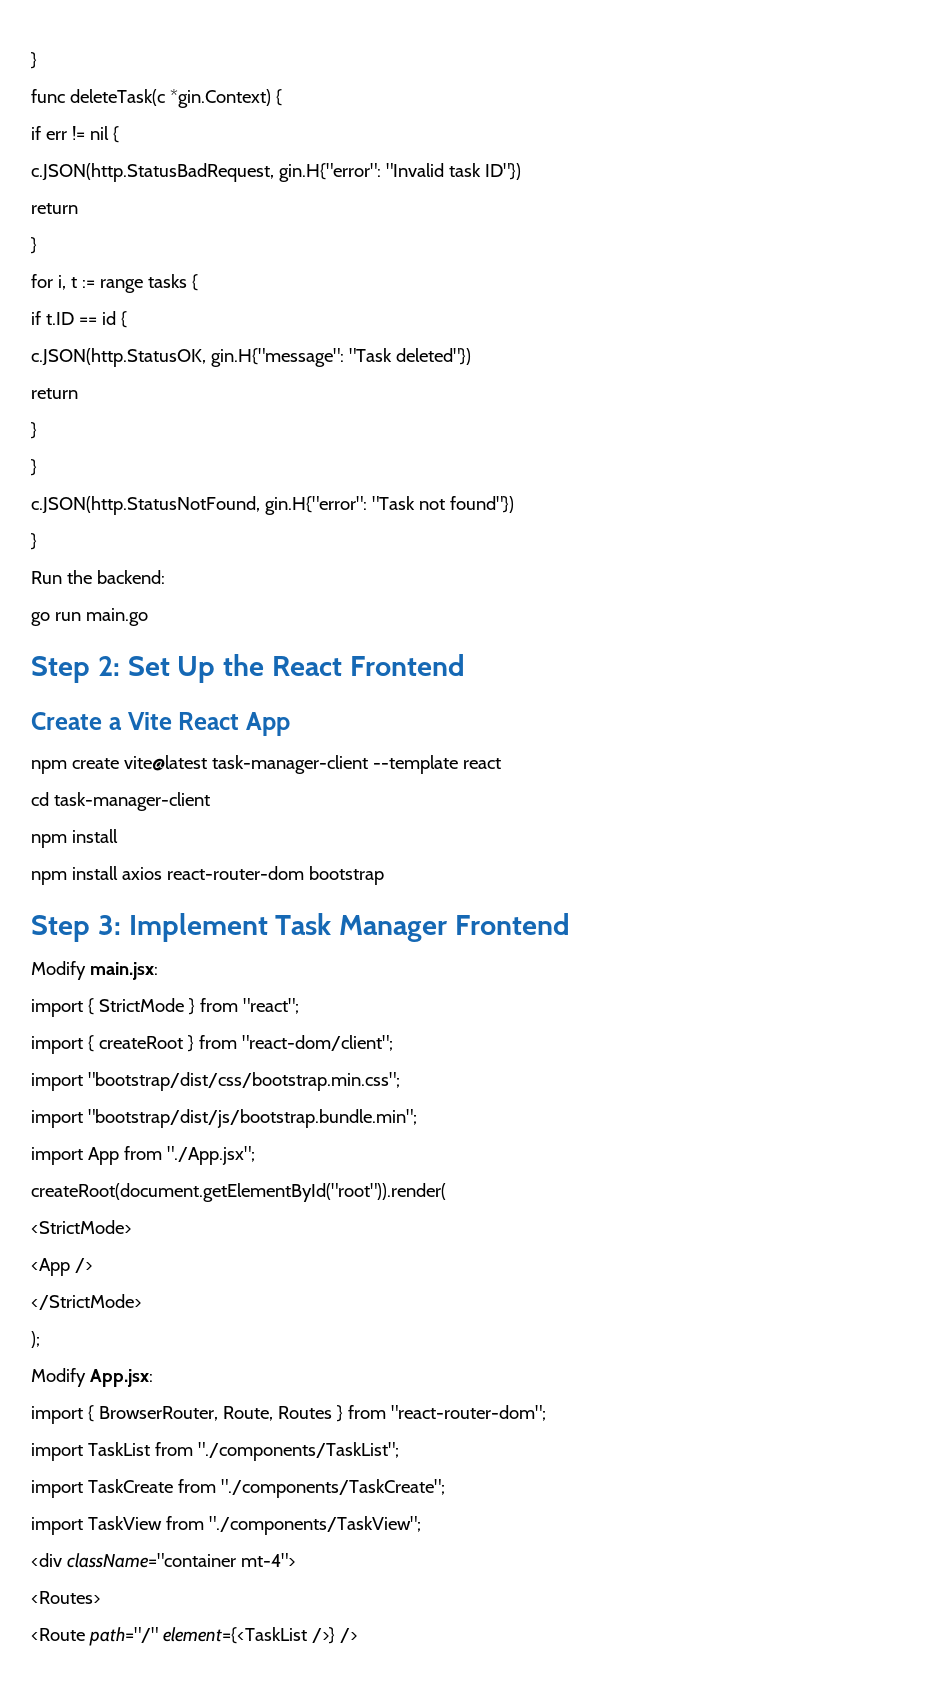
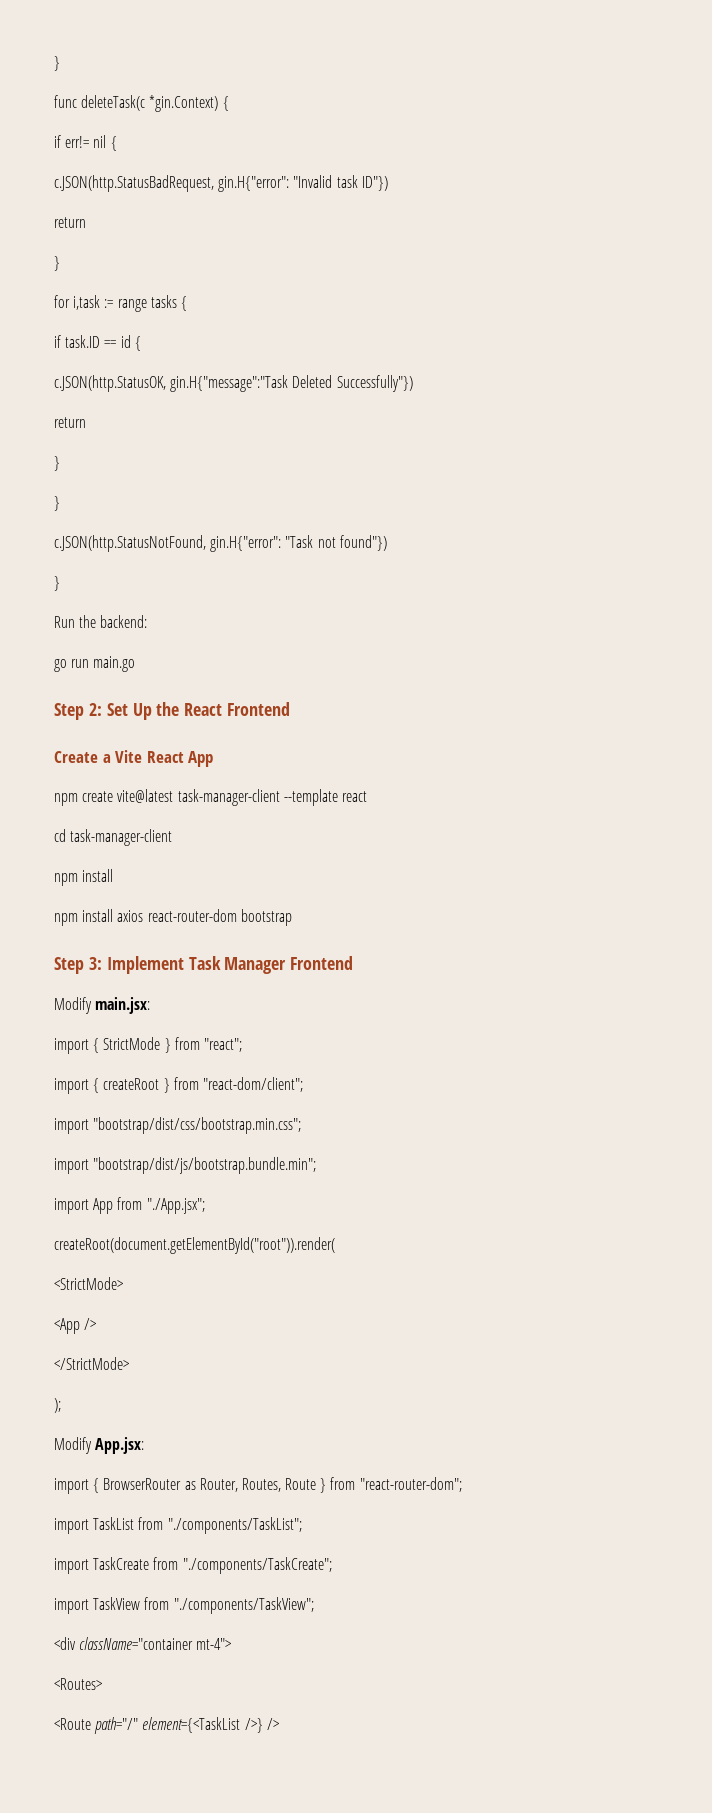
[45,126,85,140] err != -> [65,136,90,148] err!=
[57,275,77,290] i, t -> [73,295,101,310] i,task
[45,312,74,325] t.ID -> [65,335,101,348] task.ID
[210,348,471,367] gin.H{"message": "Task deleted"}) -> [170,375,413,392] gin.H{"message":"Task Deleted Successfully"})
[98,1406,332,1421] BrowserRouter, Route, Routes -> [103,1478,317,1492] BrowserRouter as Router, Routes, Route

